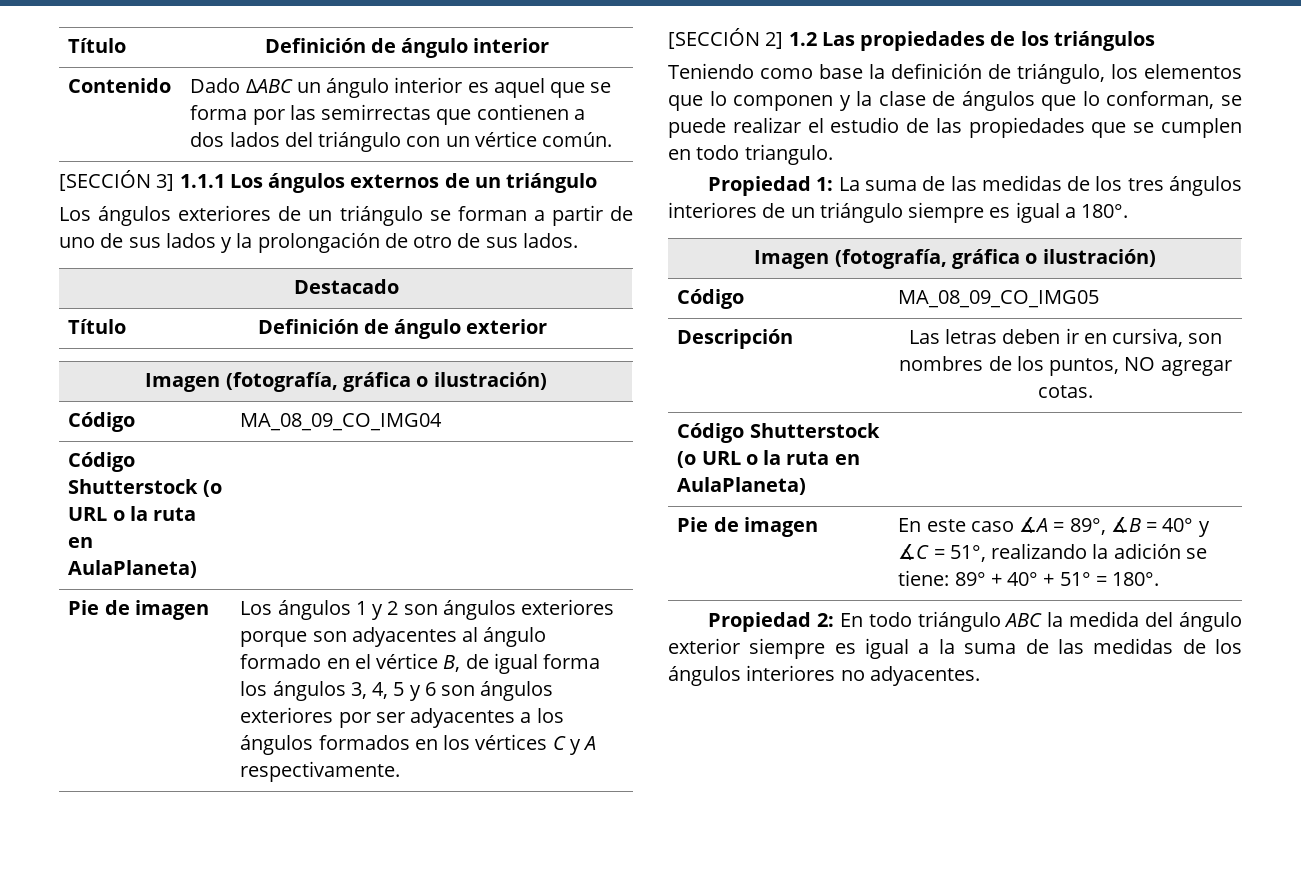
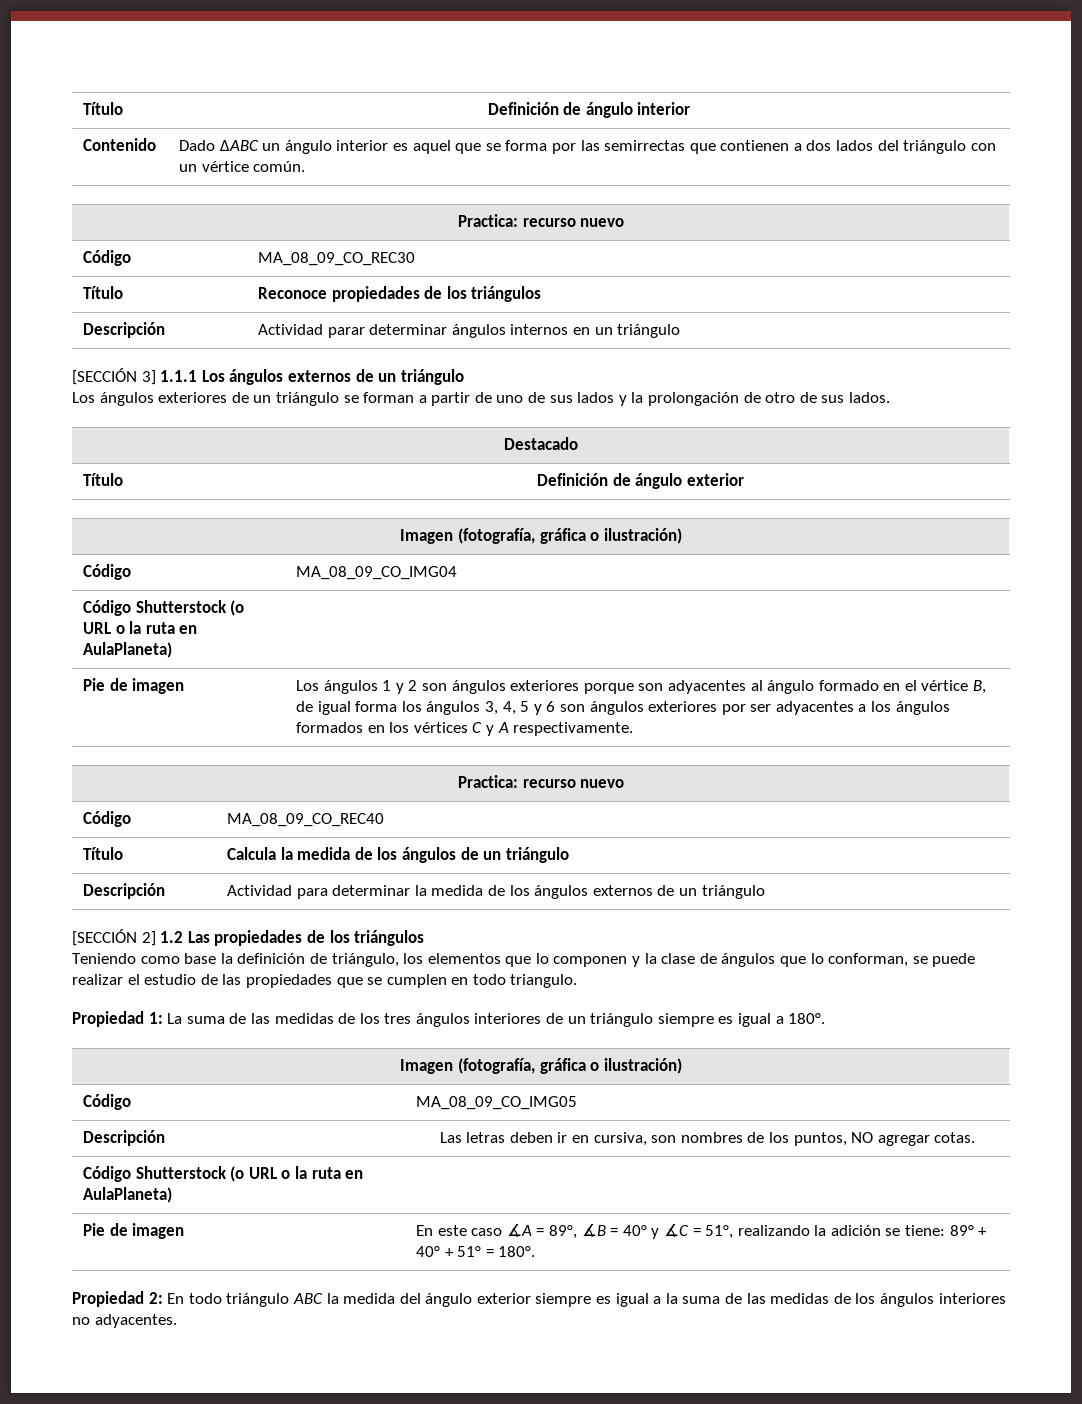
(613, 139) none -> [457,214,625,227] [83,250,132,266] [258,252,416,266] [83,286,124,299] [258,286,542,302] [83,322,166,338] [258,324,681,338] // Practica: recurso nuevo // Código | MA_08_09_CO_REC30 // Título | Reconoce propiedades de los triángulos // Descripción | Actividad parar determinar ángulos internos en un triángulo
(401, 771) none -> [457,775,625,788] [83,811,132,827] [227,813,385,827] [83,847,124,860] [227,847,569,863] [83,883,166,899] [227,885,765,899] // Practica: recurso nuevo // Código | MA_08_09_CO_REC40 // Título | Calcula la medida de los ángulos de un triángulo // Descripción | Actividad para determinar la medida de los ángulos externos de un triángulo

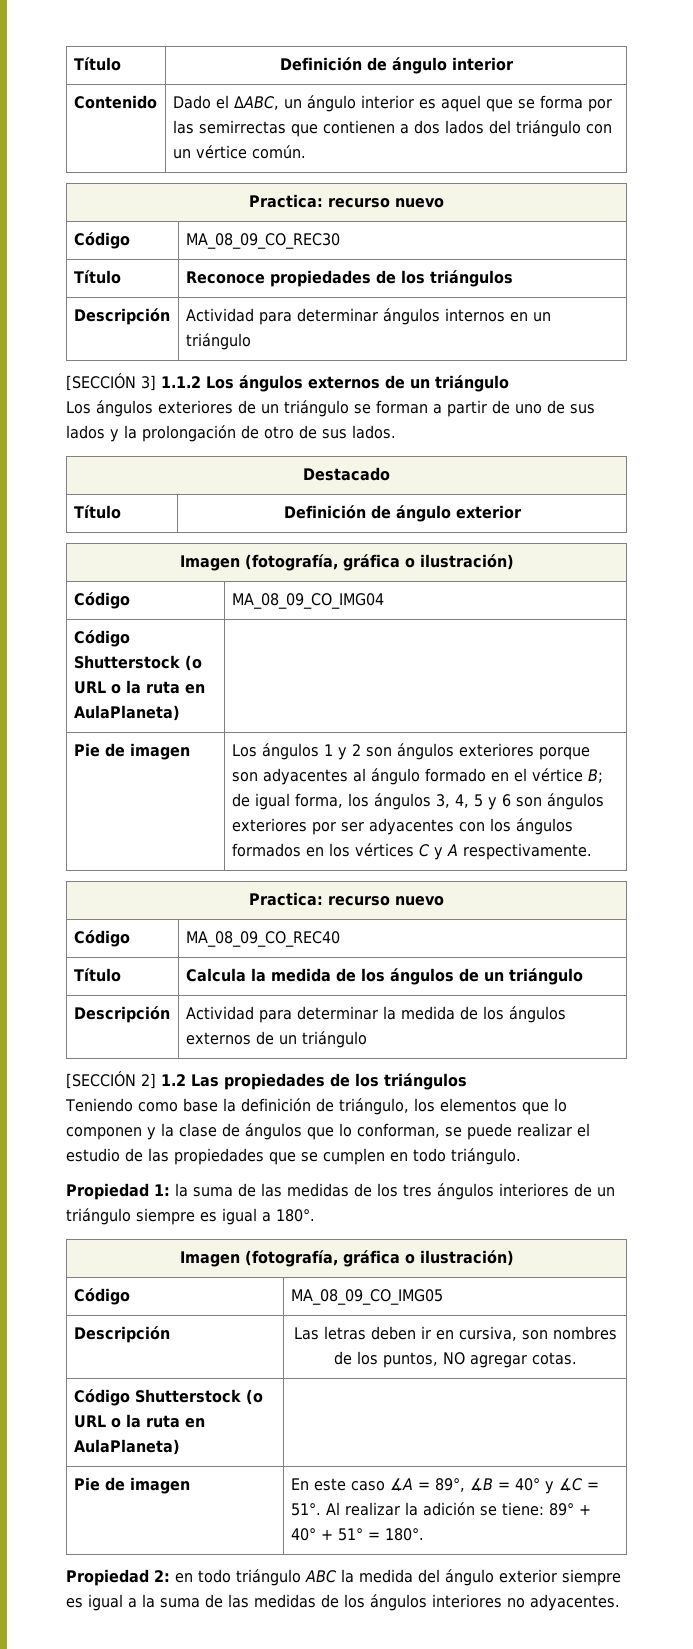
[219,140,259,151] ΔABC -> [215,95,279,110] el ΔABC,
[327,327,365,338] parar -> [258,312,292,325] para
[160,370,198,382] 1.1.1 -> [161,376,201,388] 1.1.2
[973,680,987,694] B, -> [587,769,603,783] B;
[355,701,398,712] forma -> [294,793,343,808] forma,
[858,704,867,712] a -> [458,822,485,832] con
[510,974,578,988] triangulo. -> [451,1148,521,1165] triángulo.
[167,1013,183,1024] La -> [175,1183,188,1197] la
[705,1225,810,1239] 51°, realizando -> [290,1502,400,1516] 51°. Al realizar
[167,1293,185,1304] En -> [175,1573,193,1583] en

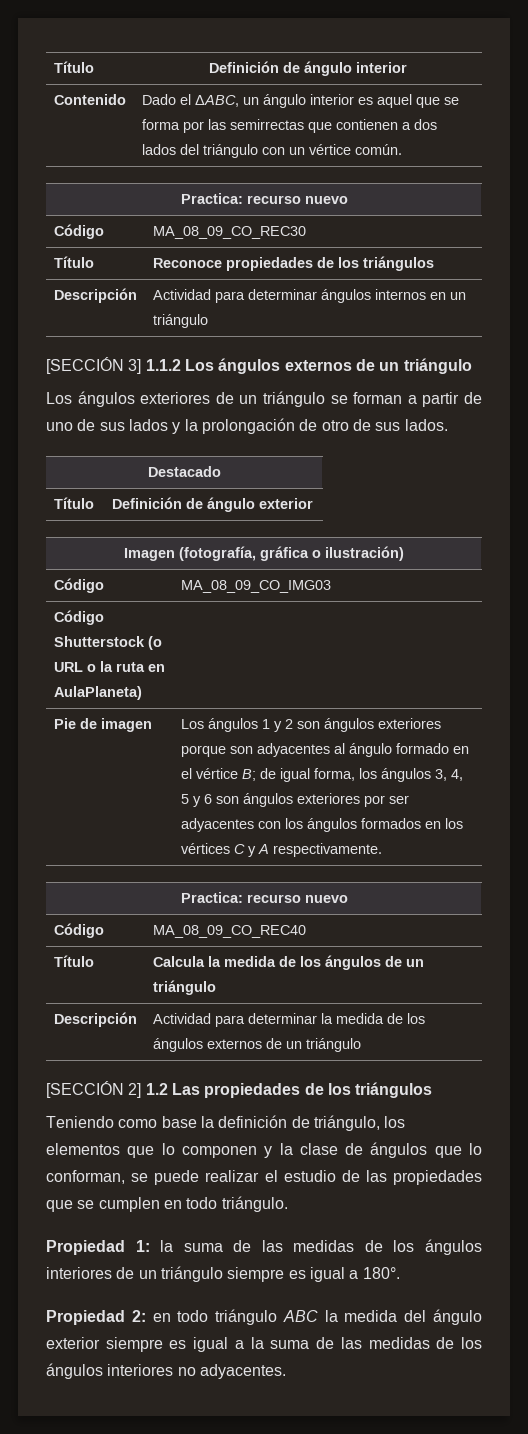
[231,593,384,609] MA_08_09_CO_IMG04 -> [180,580,331,593] MA_08_09_CO_IMG03
[403,1184,432,1197] tres -> (415, 1246) none
[179,1250,514,1267] [73,1288,130,1305] [290,1289,443,1305] [73,1326,170,1343] [293,1326,617,1341] [333,1351,577,1368] [73,1389,263,1406] [73,1414,205,1428] [73,1439,180,1455] [73,1477,190,1494] [290,1478,599,1494] [290,1502,591,1516] [290,1528,424,1541] // Imagen (fotografía, gráfica o ilustración) // Código | MA_08_09_CO_IMG05 // Descripción | Las letras deben ir en cursiva, son nombres de los puntos, NO agregar cotas. // Código Shutterstock (o URL o la ruta en AulaPlaneta) | // Pie de imagen | En este caso ∡A = 89°, ∡B = 40° y ∡C = 51°. Al realizar la adición se tiene: 89° + 40° + 51° = 180°. -> (400, 1273) none

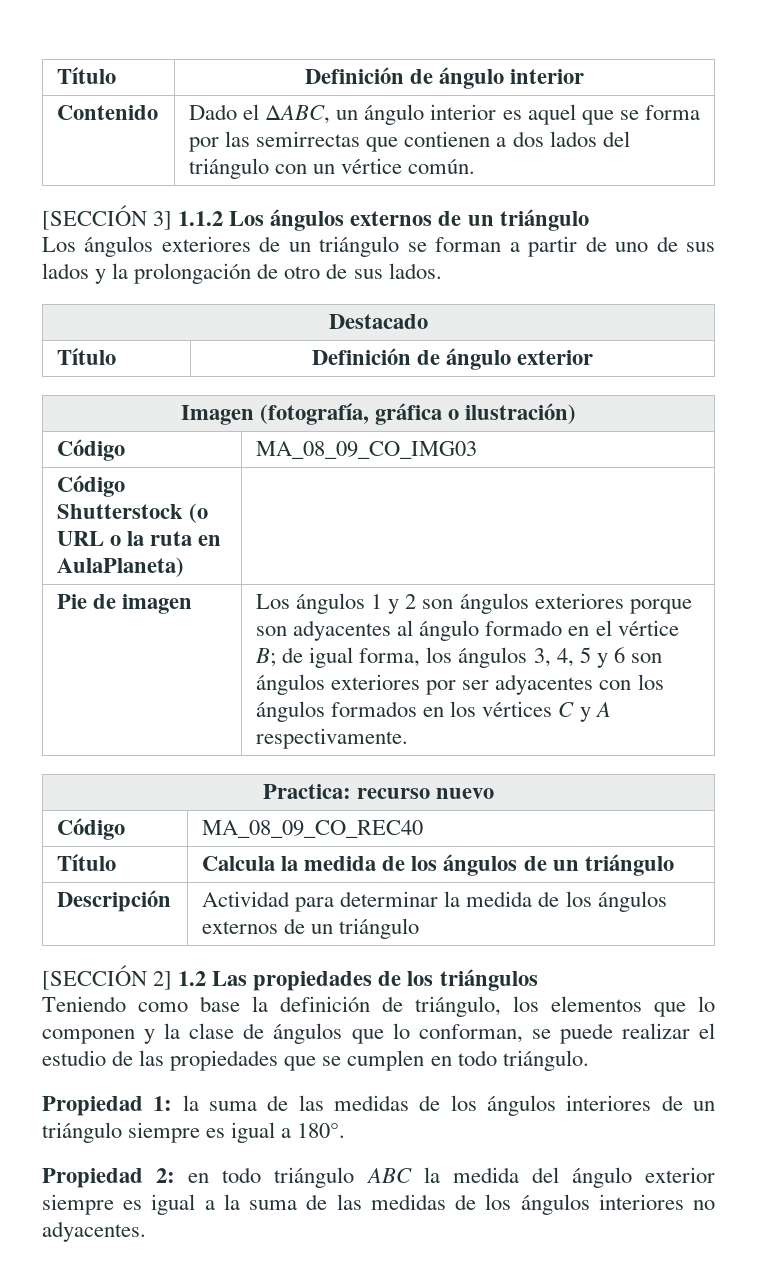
[180,193,348,204] [53,224,104,239] [152,226,306,239] [53,256,94,268] [152,256,434,271] [53,288,137,303] [152,289,466,303] [152,314,208,328] // Practica: recurso nuevo // Código | MA_08_09_CO_REC30 // Título | Reconoce propiedades de los triángulos // Descripción | Actividad para determinar ángulos internos en un triángulo -> (476, 166) none

